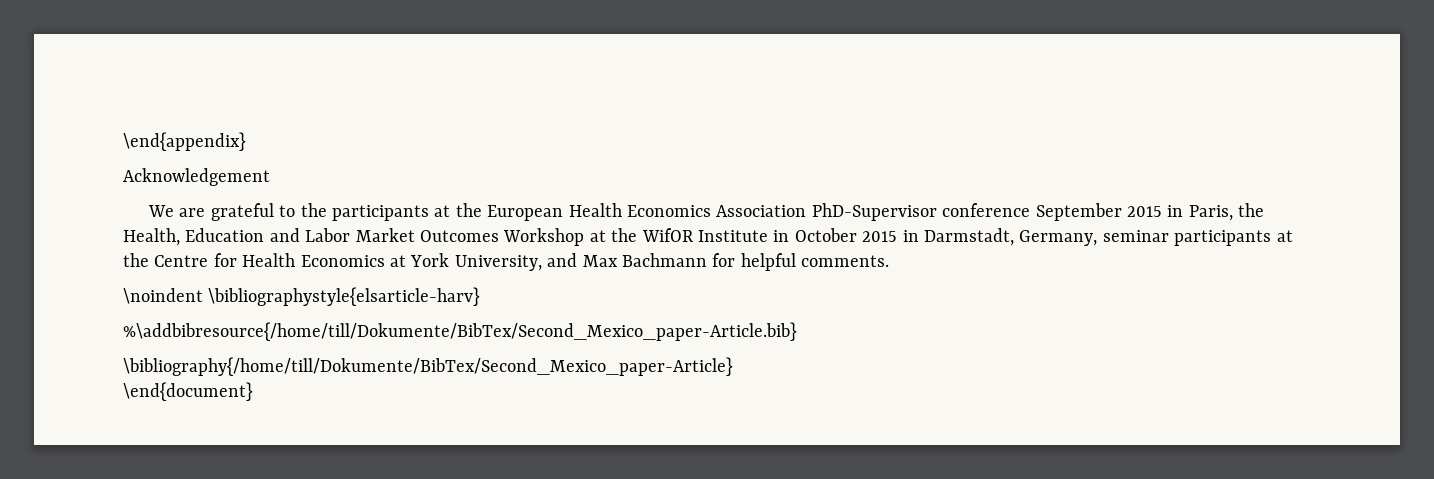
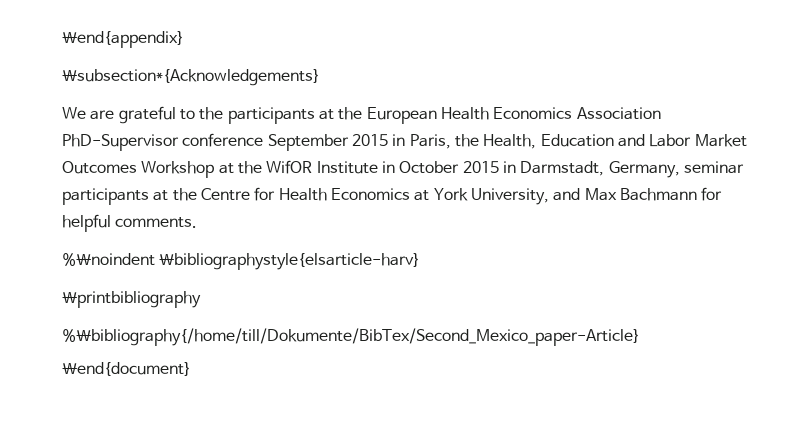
[123,168,270,186] Acknowledgement -> [62,69,320,86] \subsection*{Acknowledgements}
[123,288,203,304] \noindent -> [62,253,155,266] %\noindent
[123,322,797,341] [123,357,733,376] %\addbibresource{/home/till/Dokumente/BibTex/Second_Mexico_paper-Article.bib} // \bibliography{/home/till/Dokumente/BibTex/Second_Mexico_paper-Article} -> [62,291,201,308] [62,328,640,346] \printbibliography // %\bibliography{/home/till/Dokumente/BibTex/Second_Mexico_paper-Article}

